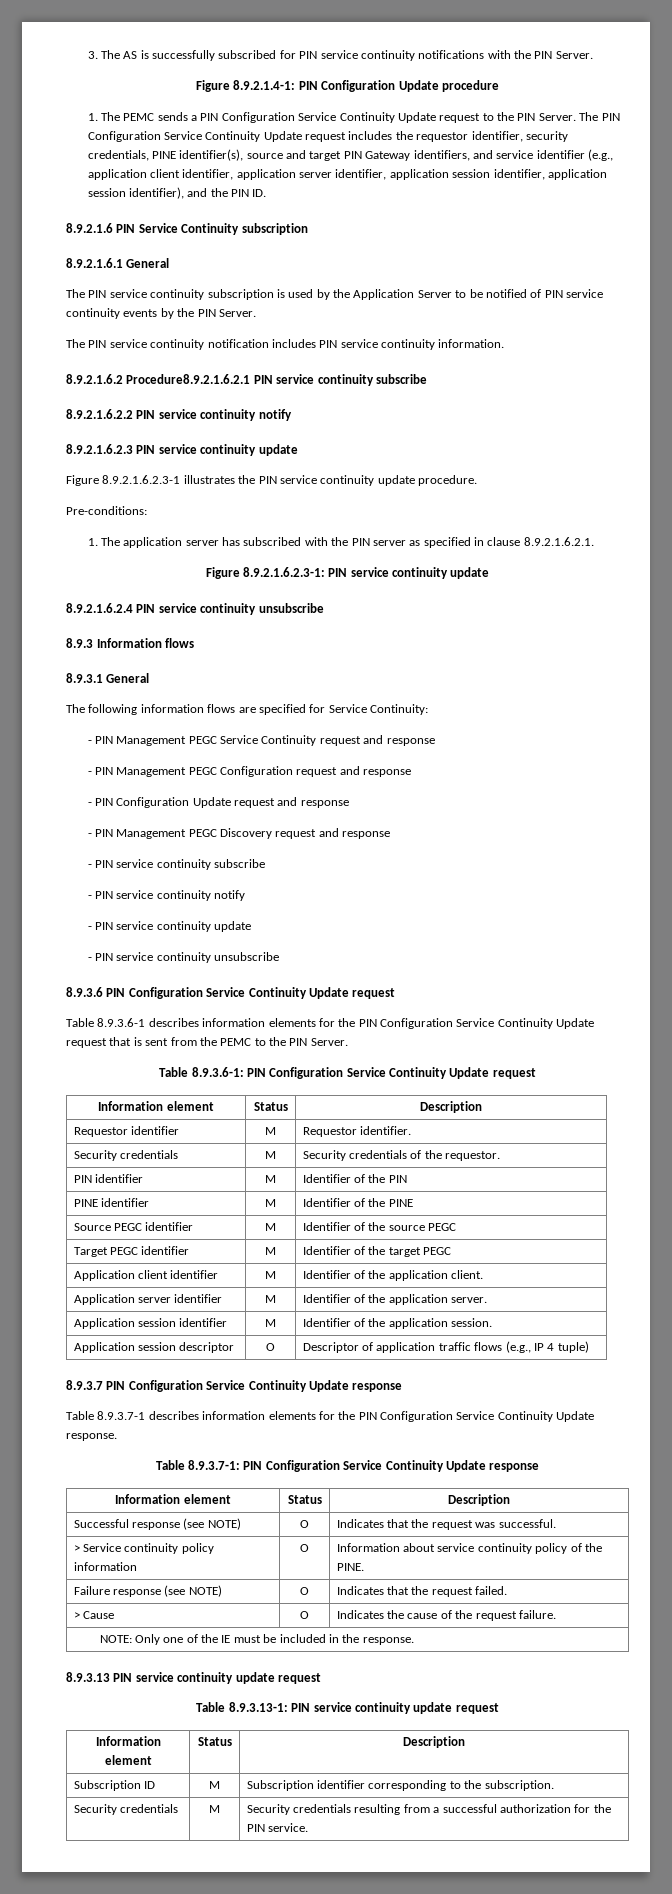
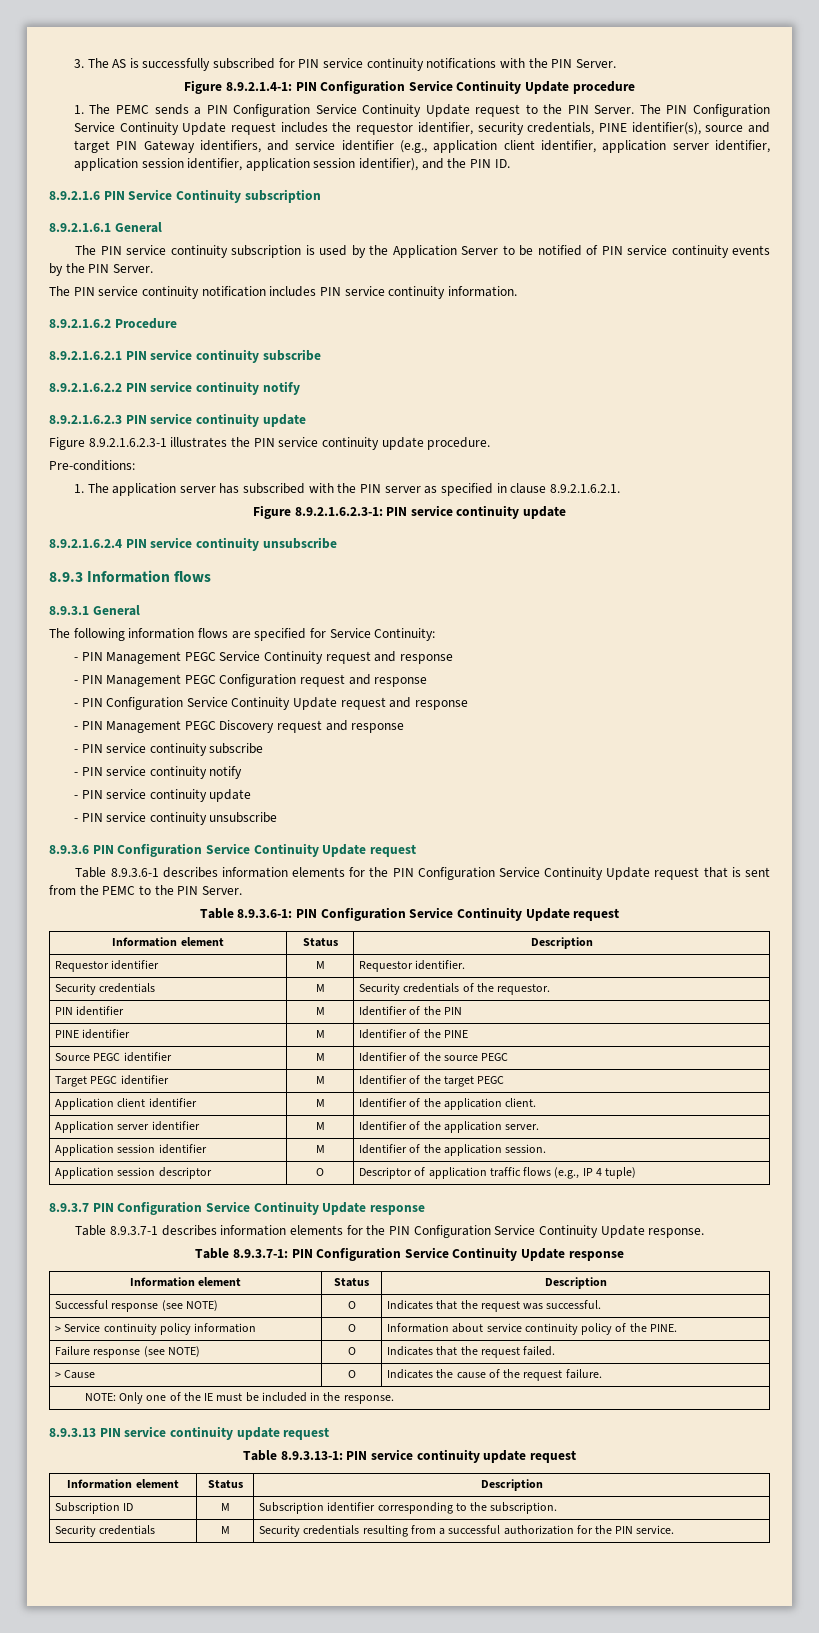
(396, 86) none -> [408,80,522,94] Service Continuity
[126,374,251,384] Procedure8.9.2.1.6.2.1 -> [114,318,177,329] [49,351,122,360] Procedure // 8.9.2.1.6.2.1
(190, 802) none -> [186,697,291,710] Service Continuity

